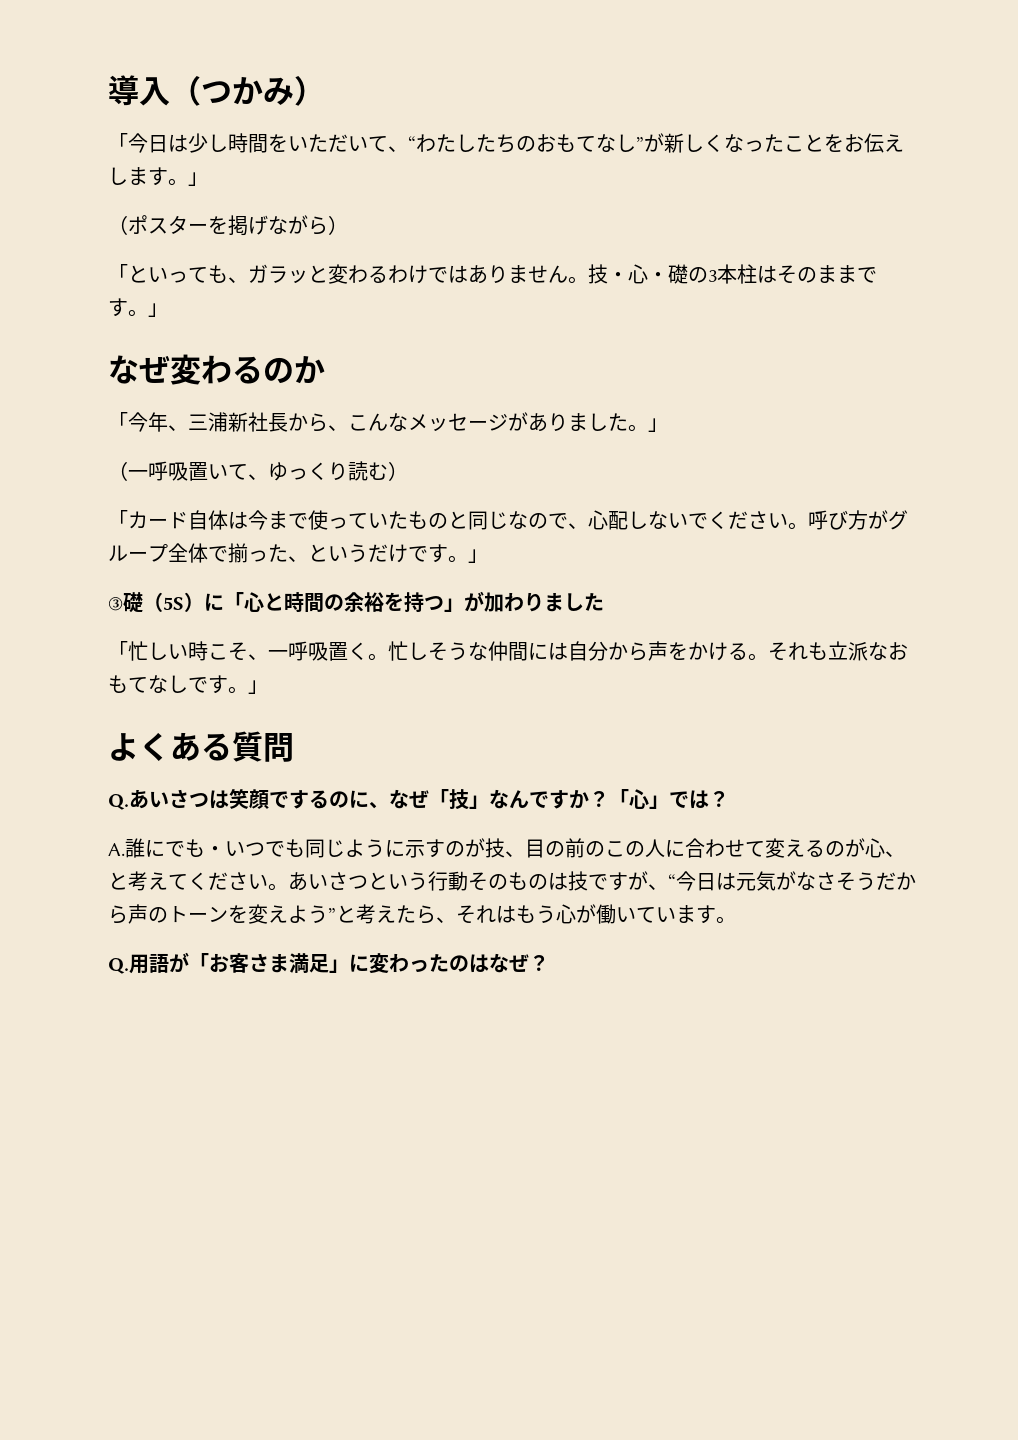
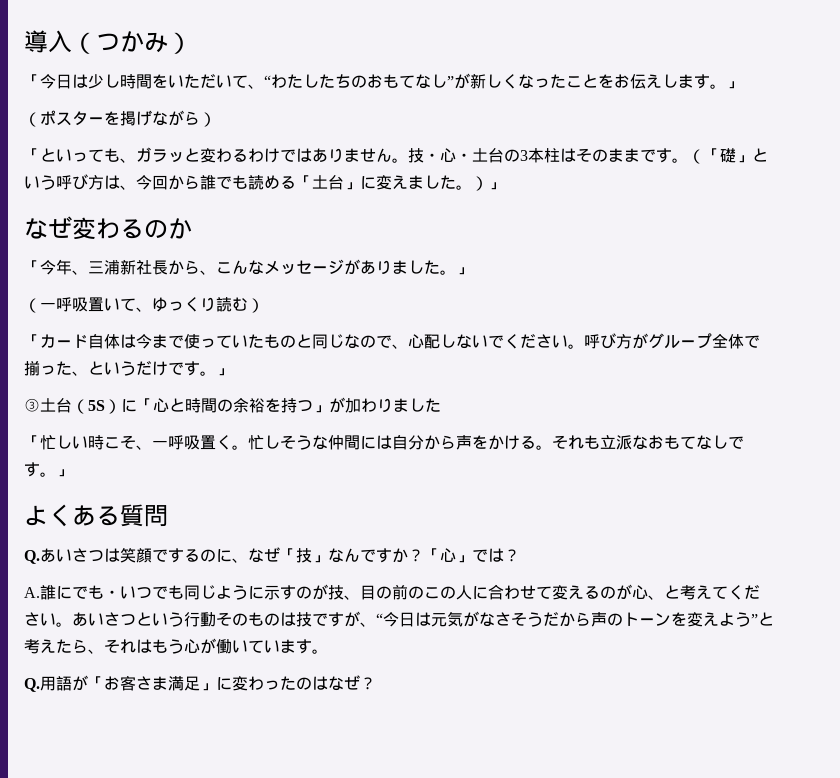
[668,264,688,284] 礎 -> [472,148,504,163] 土台
(148, 313) none -> [688,148,768,164] [24,174,488,191] （「礎」という呼び方は、今回から誰でも読める「土台」に変えました。）
[123,592,143,613] 礎 -> [40,398,72,413] 土台

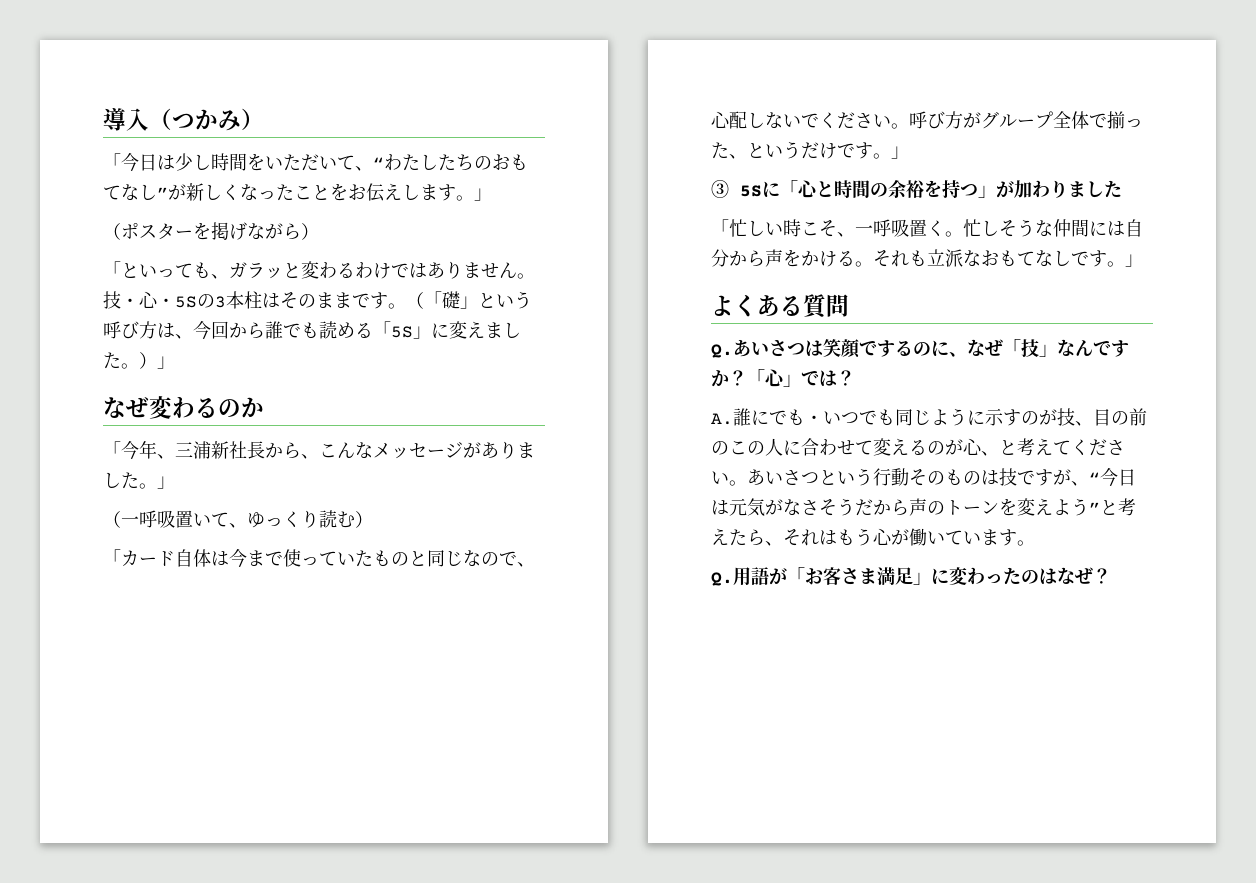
[472,148,504,163] 土台 -> [175,296,197,308] 5S
[312,175,344,190] 土台 -> [391,326,413,338] 5S
[40,398,121,414] 土台（5S） -> [740,185,762,197] 5S

